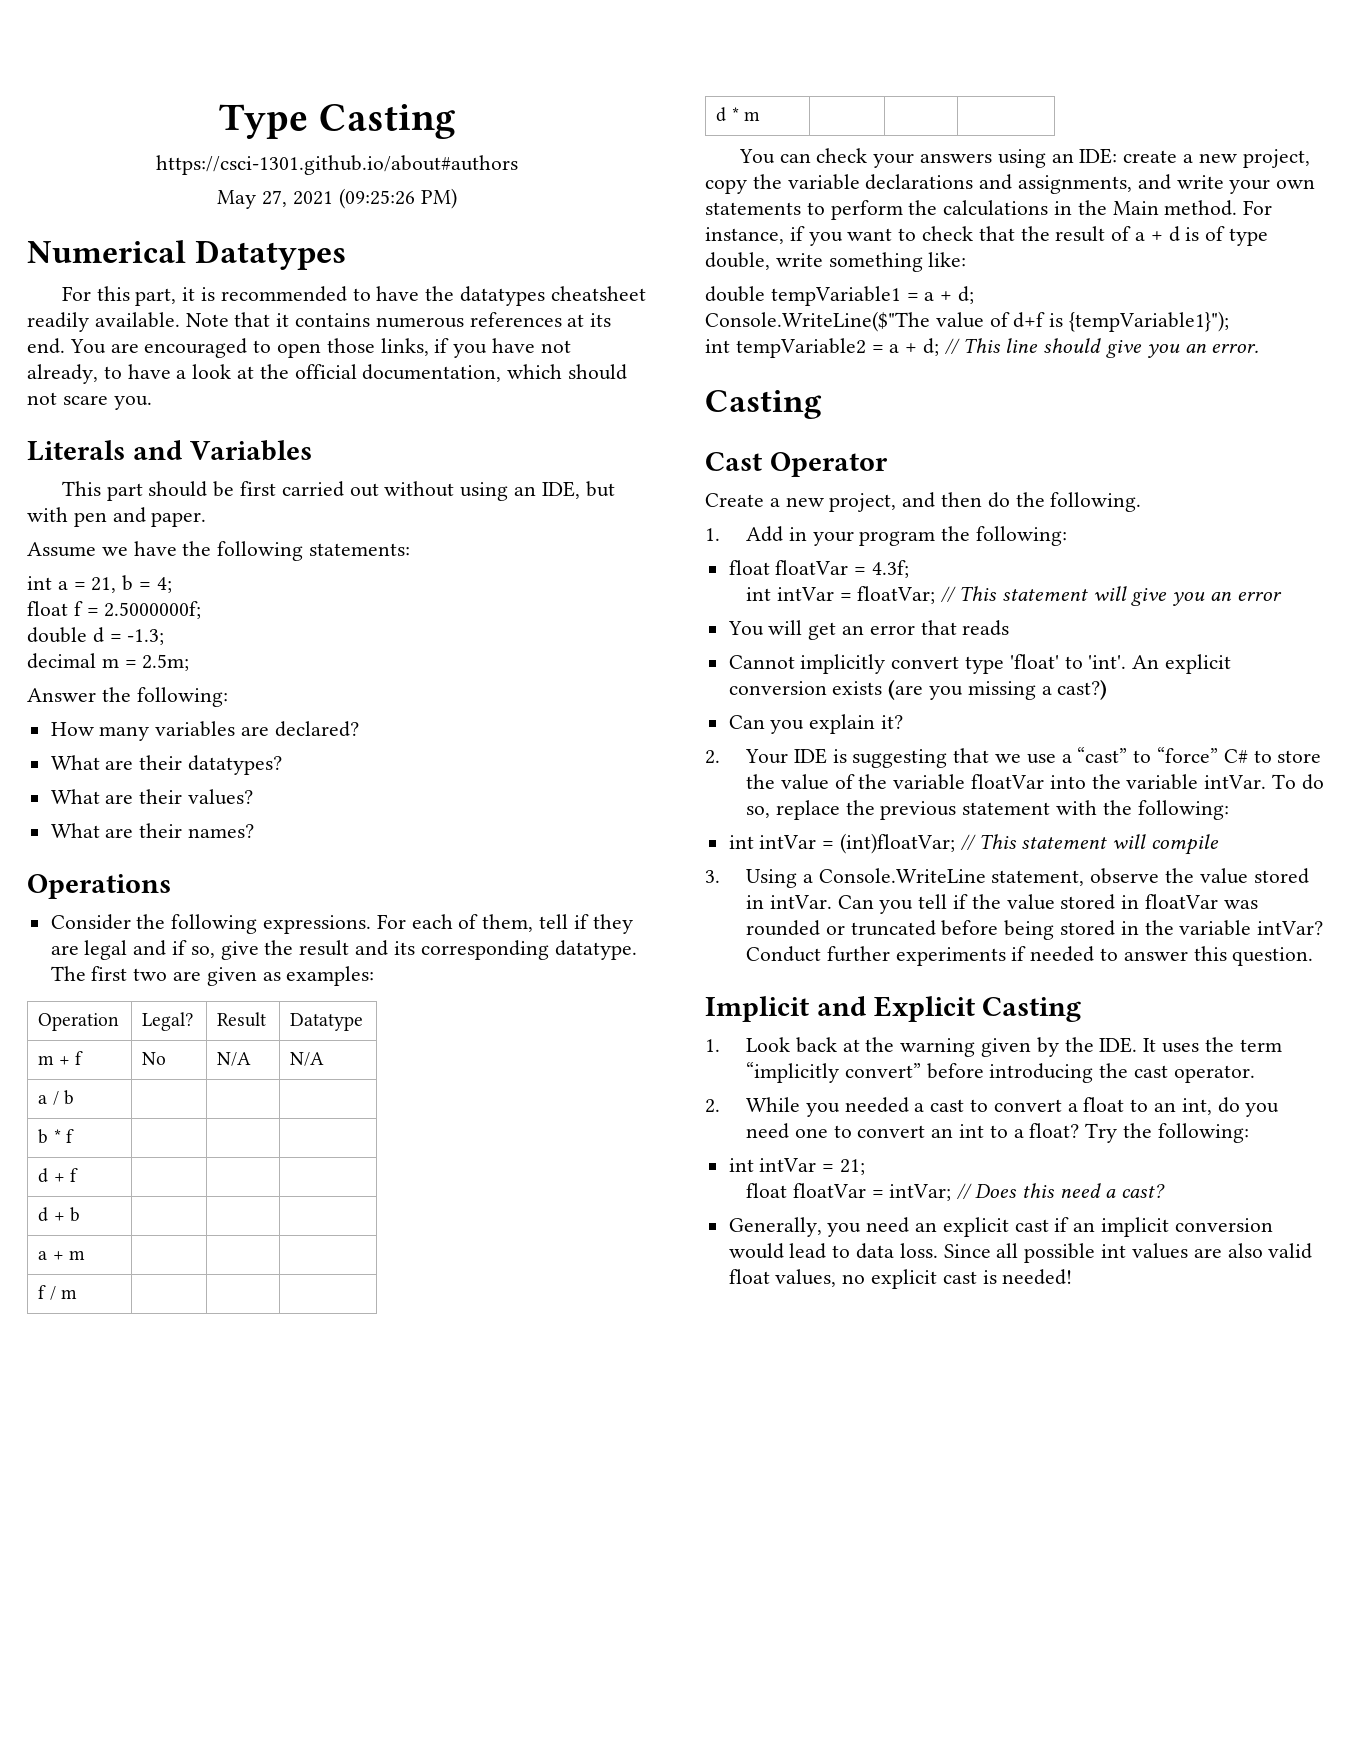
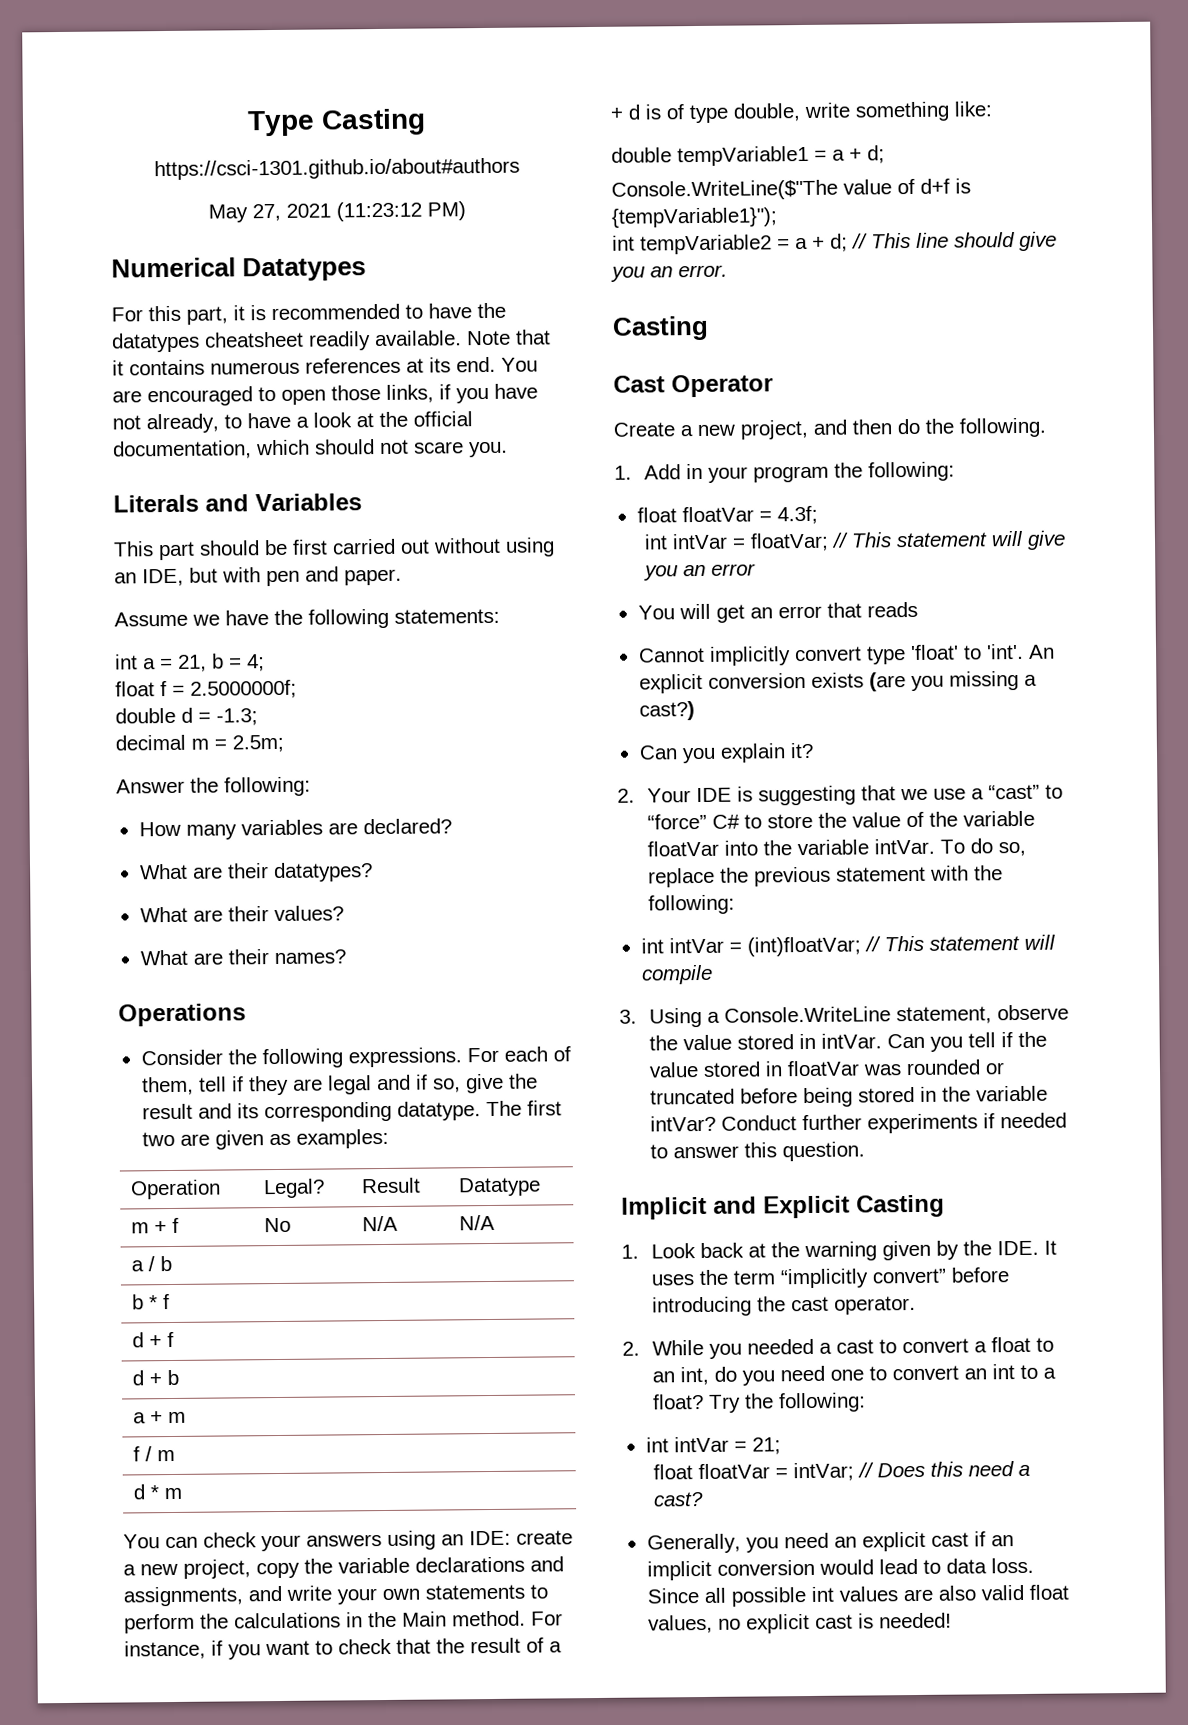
[338,188,415,209] (09:25:26 -> [336,201,422,222] (11:23:12

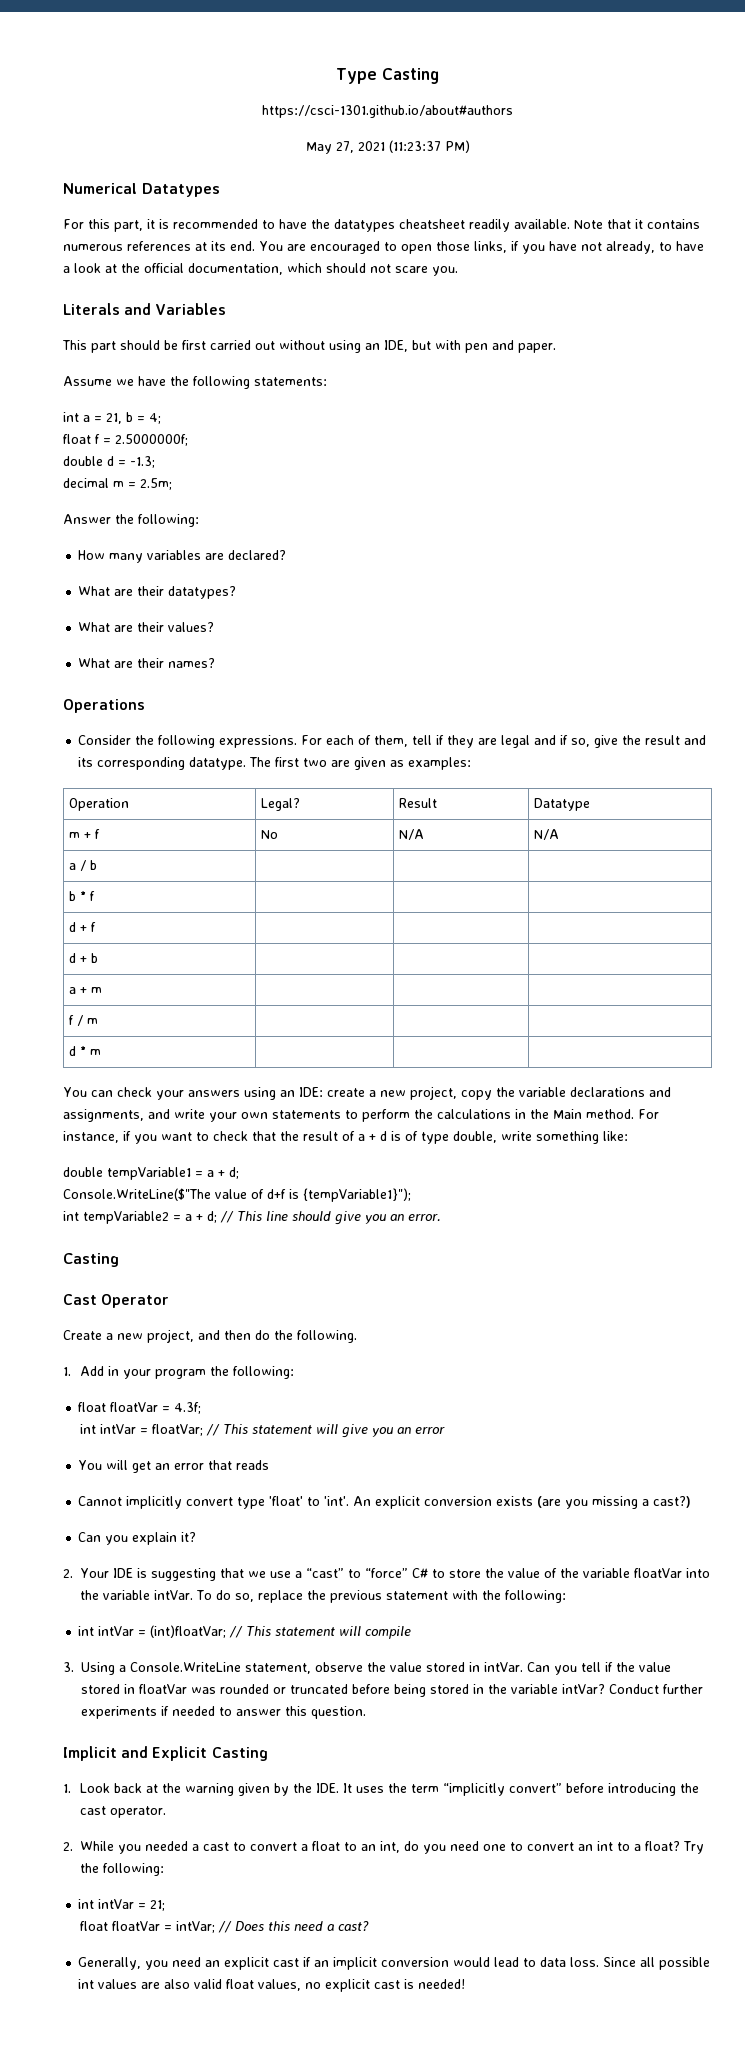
[336,201,422,222] (11:23:12 -> [388,140,441,153] (11:23:37

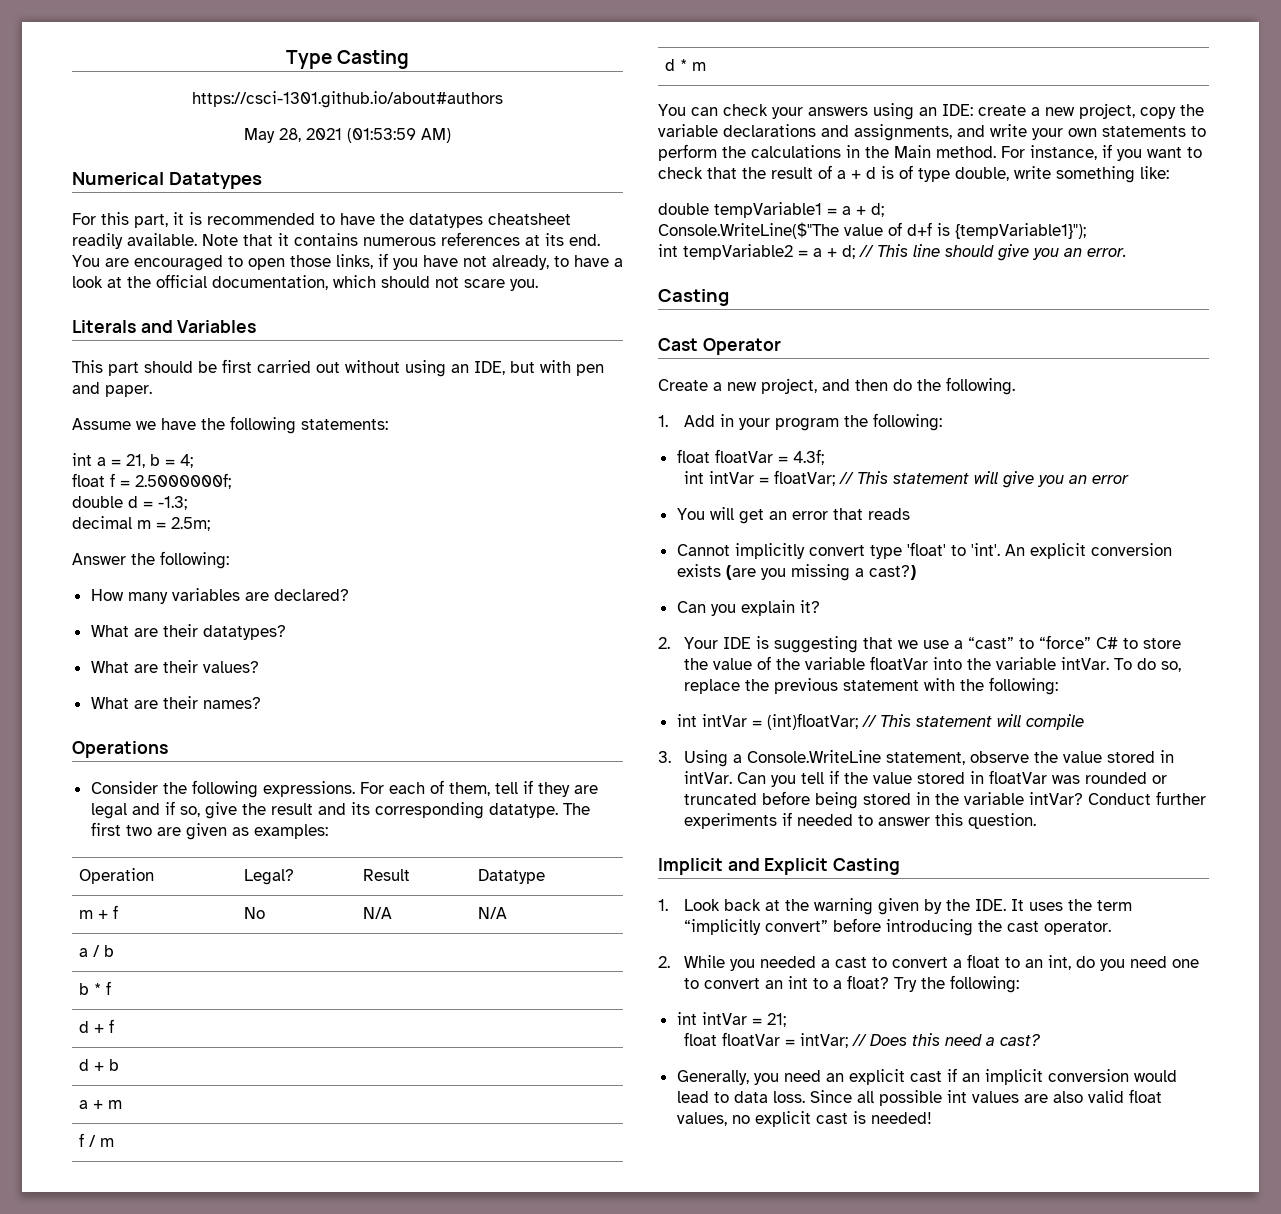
[335,140,470,153] 27, 2021 (11:23:37 PM) -> [279,128,451,143] 28, 2021 (01:53:59 AM)

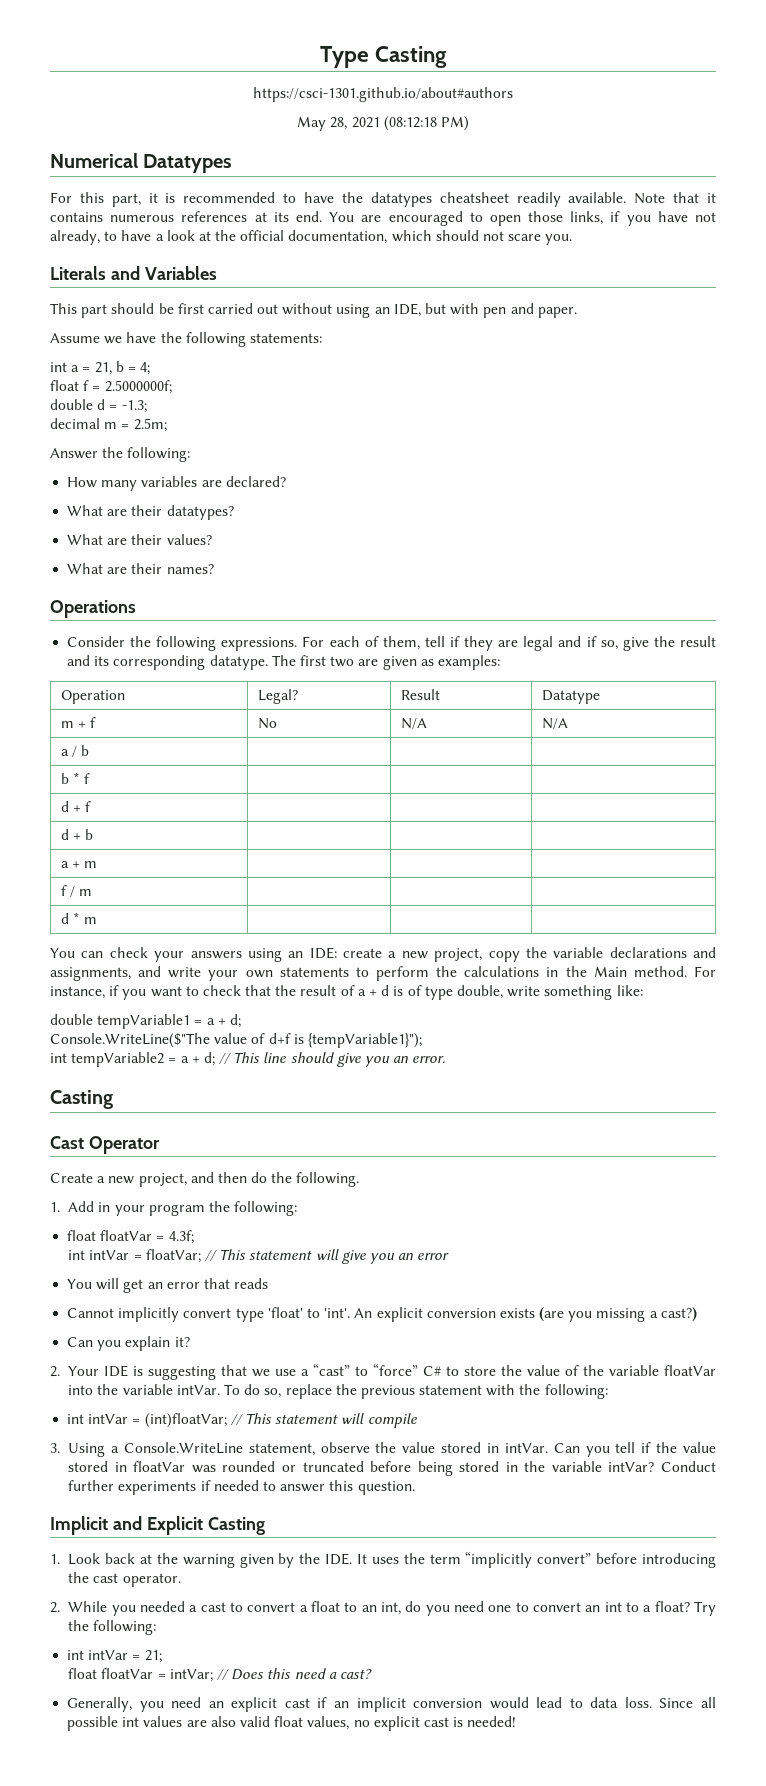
[347,128,451,143] (01:53:59 AM) -> [383,116,469,131] (08:12:18 PM)

